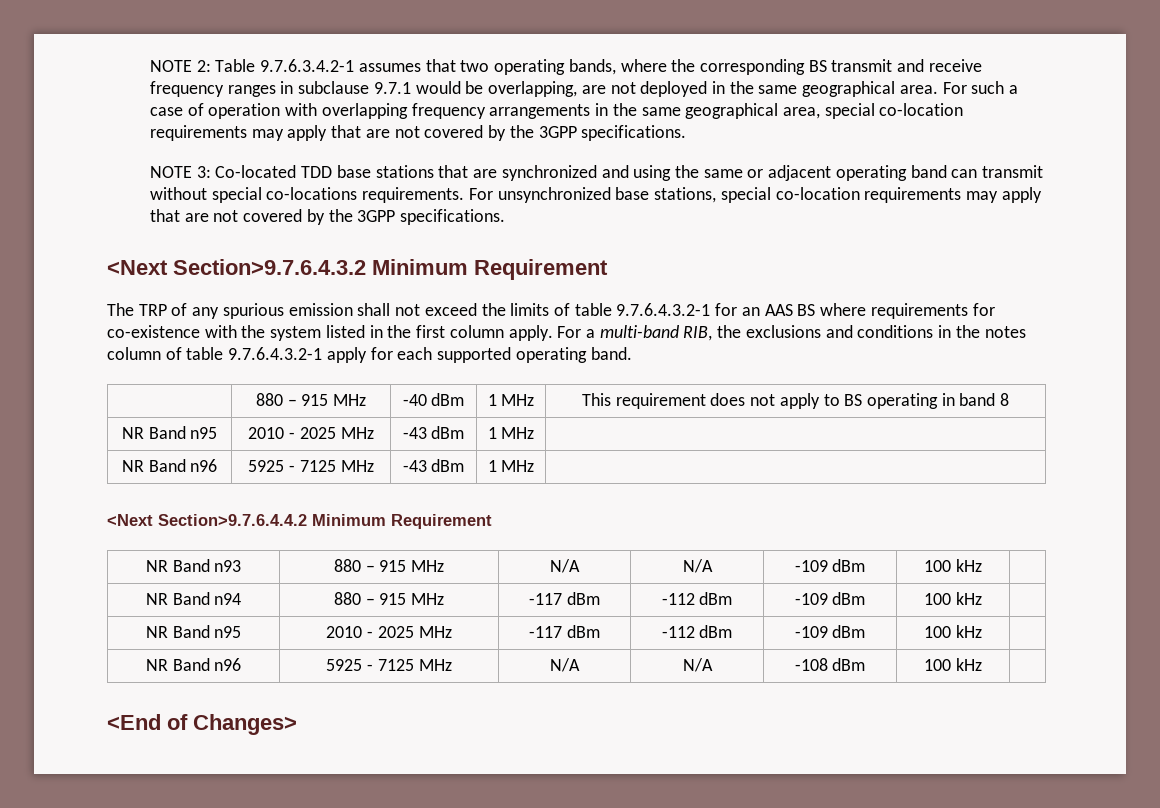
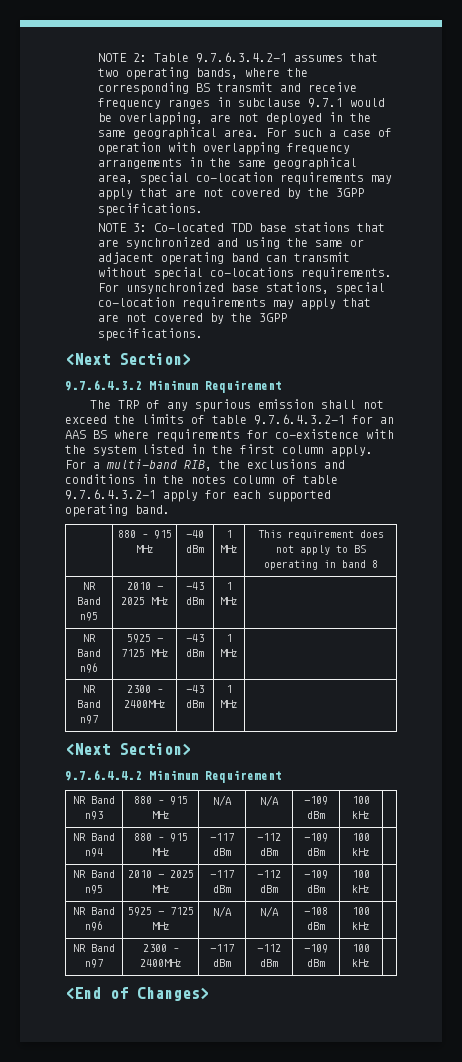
[173,259,366,275] Section>9.7.6.4.3.2 -> [119,353,191,366] [65,380,142,391] Section> // 9.7.6.4.3.2
[107,514,307,526] // <Next Section>9.7.6.4.4.2 -> [83,685,96,693] [77,700,101,708] [80,715,98,724] [126,685,163,693] [123,700,166,708] [186,685,204,693] [186,700,204,708] [226,685,232,693] [220,700,238,708] [65,743,191,756] [65,770,142,781] // NR Band n97 | 2300 – 2400MHz | -43 dBm | 1 MHz | // <Next Section> // 9.7.6.4.4.2
(982, 664) none -> [73,944,115,952] [85,959,103,968] [142,944,179,952] [139,959,182,967] [210,944,234,952] [213,959,231,967] [257,944,281,952] [260,959,278,967] [304,944,328,953] [307,959,325,967] [352,944,370,952] [352,959,370,967] // NR Band n97 | 2300 – 2400MHz | -117 dBm | -112 dBm | -109 dBm | 100 kHz |

